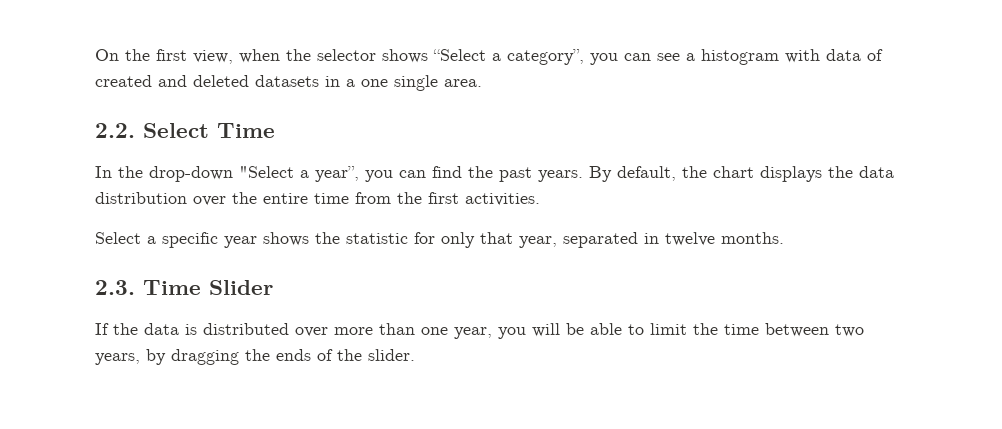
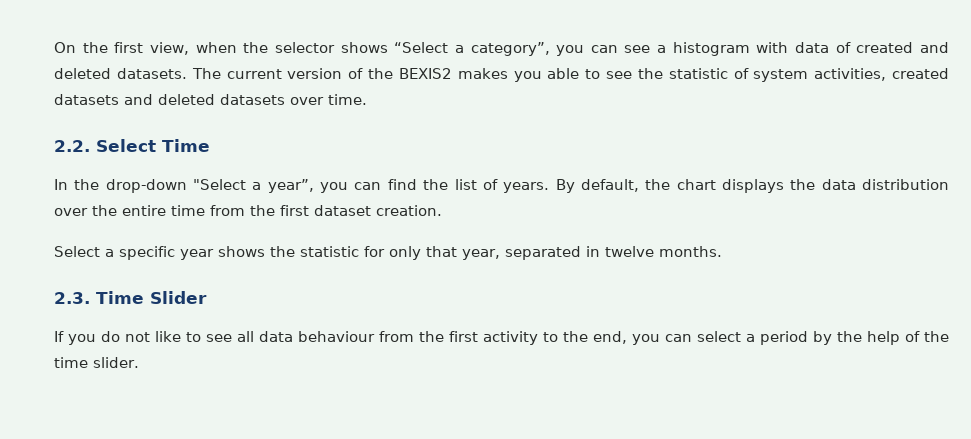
[255,75,482,91] datasets in a one single area. -> [116,68,950,82] [54,94,367,105] datasets. The current version of the BEXIS2 makes you able to see the statistic of system activities, created datasets and deleted datasets over time.
[499,167,532,182] past -> [454,179,498,190] list of
[465,193,540,206] activities. -> [314,205,442,216] dataset creation.
[113,323,864,339] [95,349,362,365] the data is distributed over more than one year, you will be able to limit the time between two years, by dragging the ends of the -> [68,331,949,345] [54,357,88,368] you do not like to see all data behaviour from the first activity to the end, you can select a period by the help of the time

